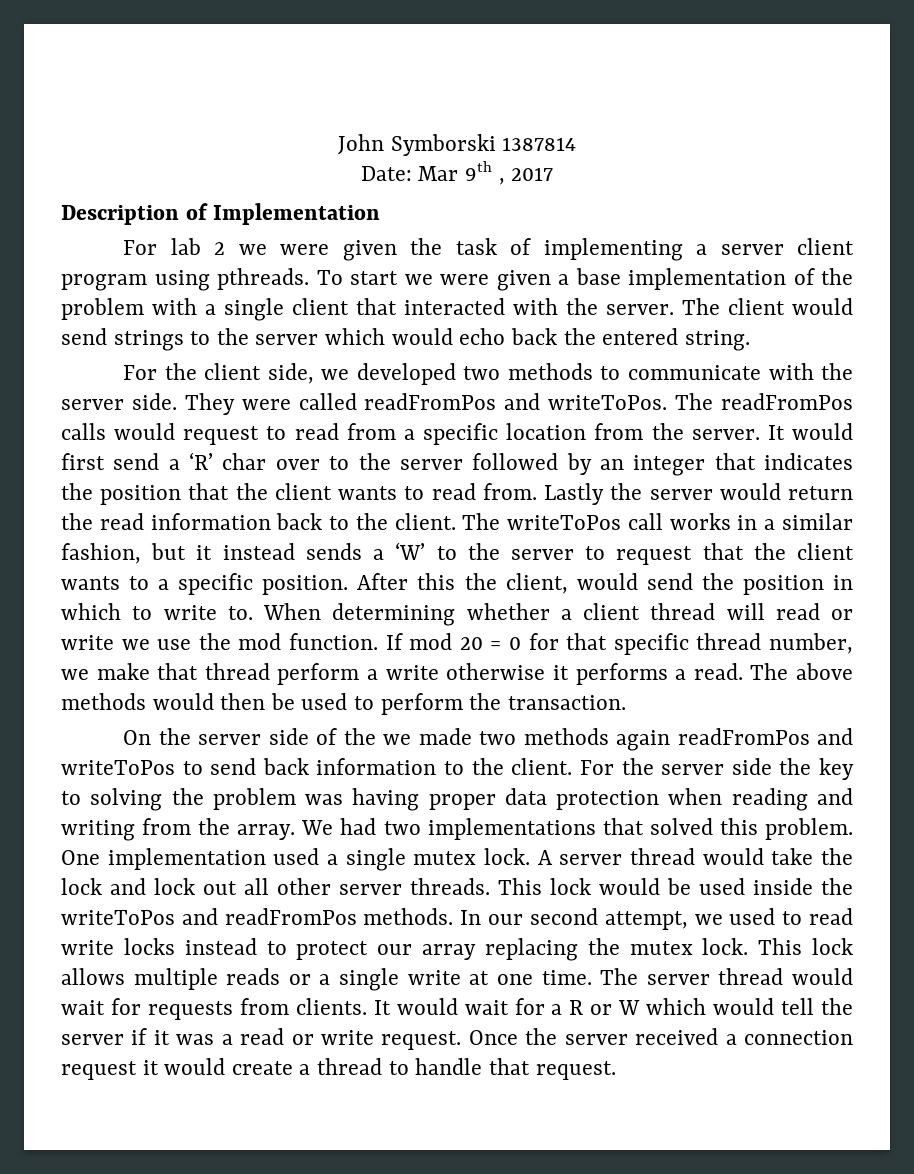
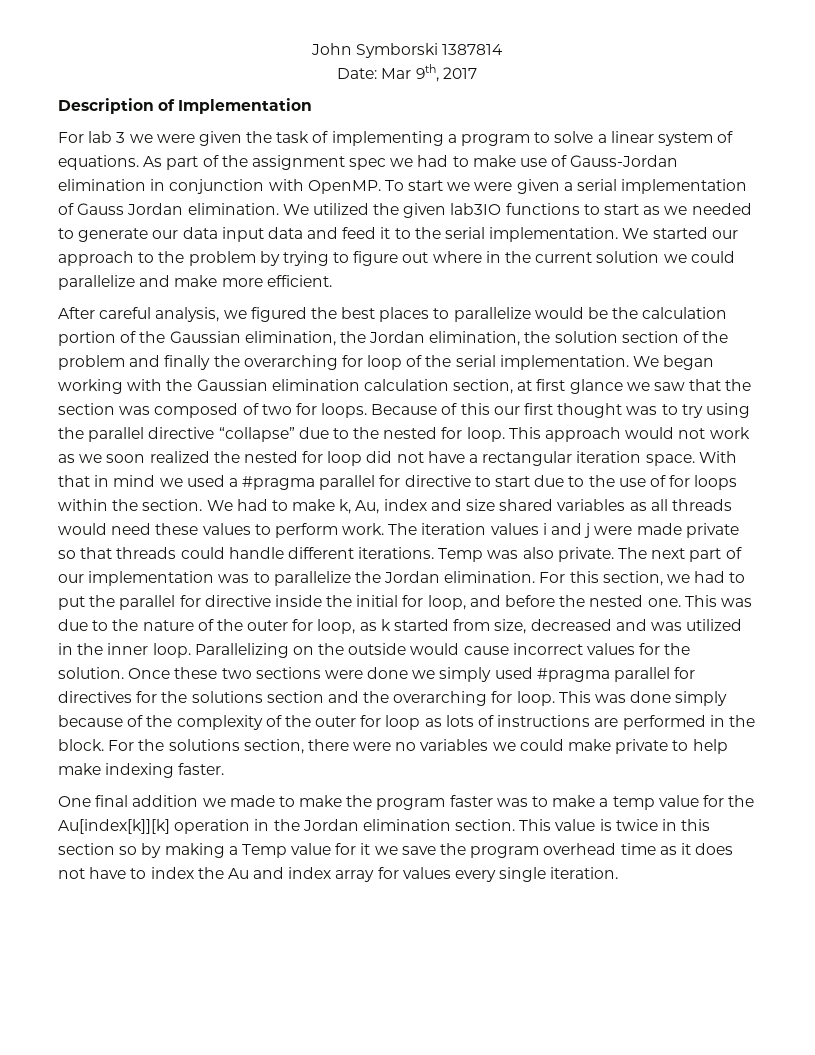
[465,161,505,185] 9th , -> [415,64,439,82] 9th,
[214,242,226,255] 2 -> [116,132,126,143] 3
[720,238,854,255] [61,268,309,291] server client program using pthreads. -> [461,131,734,146] [58,155,679,170] [58,179,381,194] program to solve a linear system of equations. As part of the assignment spec we had to make use of Gauss-Jordan elimination in conjunction with OpenMP.
[575,268,621,285] base -> [577,179,618,191] serial
[821,268,853,285] [61,298,853,321] [61,328,750,351] [123,363,853,385] [61,393,854,415] [61,423,854,445] [61,452,853,476] [61,483,854,505] [61,513,853,530] [61,542,854,565] [61,573,854,595] [61,603,853,626] [61,633,854,655] [61,663,854,685] [61,693,626,715] [123,728,853,751] [61,758,855,780] [61,788,853,811] [61,818,853,841] [61,848,853,871] [61,878,853,895] [61,908,854,930] [61,938,854,961] [61,968,854,991] [61,998,853,1020] [61,1028,854,1050] [61,1058,616,1080] the problem with a single client that interacted with the server. The client would send strings to the server which would echo back the entered string. // For the client side, we developed two methods to communicate with the server side. They were called readFromPos and writeToPos. The readFromPos calls would request to read from a specific location from the server. It would first send a ‘R’ char over to the server followed by an integer that indicates the position that the client wants to read from. Lastly the server would return the read information back to the client. The writeToPos call works in a similar fashion, but it instead sends a ‘W’ to the server to request that the client wants to a specific position. After this the client, would send the position in which to write to. When determining whether a client thread will read or write we use the mod function. If mod 20 = 0 for that specific thread number, we make that thread perform a write otherwise it performs a read. The above methods would then be used to perform the transaction. // On the server side of the we made two methods again readFromPos and writeToPos to send back information to the client. For the server side the key to solving the problem was having proper data protection when reading and writing from the array. We had two implementations that solved this problem. One implementation used a single mutex lock. A server thread would take the lock and lock out all other server threads. This lock would be used inside the writeToPos and readFromPos methods. In our second attempt, we used to read write locks instead to protect our array replacing the mutex lock. This lock allows multiple reads or a single write at one time. The server thread would wait for requests from clients. It would wait for a R or W which would tell the server if it was a read or write request. Once the server received a connection request it would create a thread to handle that request. -> [77,203,752,218] [58,227,738,242] [58,251,735,266] [58,275,332,290] [58,307,728,322] [58,331,729,346] [58,355,715,370] [58,379,752,394] [58,403,750,418] [58,427,750,442] [58,451,737,466] [58,475,738,490] [58,499,732,514] [58,523,739,538] [58,547,742,562] [58,571,746,586] [58,595,752,610] [58,619,743,634] [58,643,691,658] [58,667,696,682] [58,691,728,706] [58,715,755,730] [58,739,728,754] [58,763,225,778] [58,795,755,810] [58,819,711,834] [58,843,734,858] [58,867,619,882] Gauss Jordan elimination. We utilized the given lab3IO functions to start as we needed to generate our data input data and feed it to the serial implementation. We started our approach to the problem by trying to figure out where in the current solution we could parallelize and make more efficient. // After careful analysis, we figured the best places to parallelize would be the calculation portion of the Gaussian elimination, the Jordan elimination, the solution section of the problem and finally the overarching for loop of the serial implementation. We began working with the Gaussian elimination calculation section, at first glance we saw that the section was composed of two for loops. Because of this our first thought was to try using the parallel directive “collapse” due to the nested for loop. This approach would not work as we soon realized the nested for loop did not have a rectangular iteration space. With that in mind we used a #pragma parallel for directive to start due to the use of for loops within the section. We had to make k, Au, index and size shared variables as all threads would need these values to perform work. The iteration values i and j were made private so that threads could handle different iterations. Temp was also private. The next part of our implementation was to parallelize the Jordan elimination. For this section, we had to put the parallel for directive inside the initial for loop, and before the nested one. This was due to the nature of the outer for loop, as k started from size, decreased and was utilized in the inner loop. Parallelizing on the outside would cause incorrect values for the solution. Once these two sections were done we simply used #pragma parallel for directives for the solutions section and the overarching for loop. This was done simply because of the complexity of the outer for loop as lots of instructions are performed in the block. For the solutions section, there were no variables we could make private to help make indexing faster. // One final addition we made to make the program faster was to make a temp value for the Au[index[k]][k] operation in the Jordan elimination section. This value is twice in this section so by making a Temp value for it we save the program overhead time as it does not have to index the Au and index array for values every single iteration.

